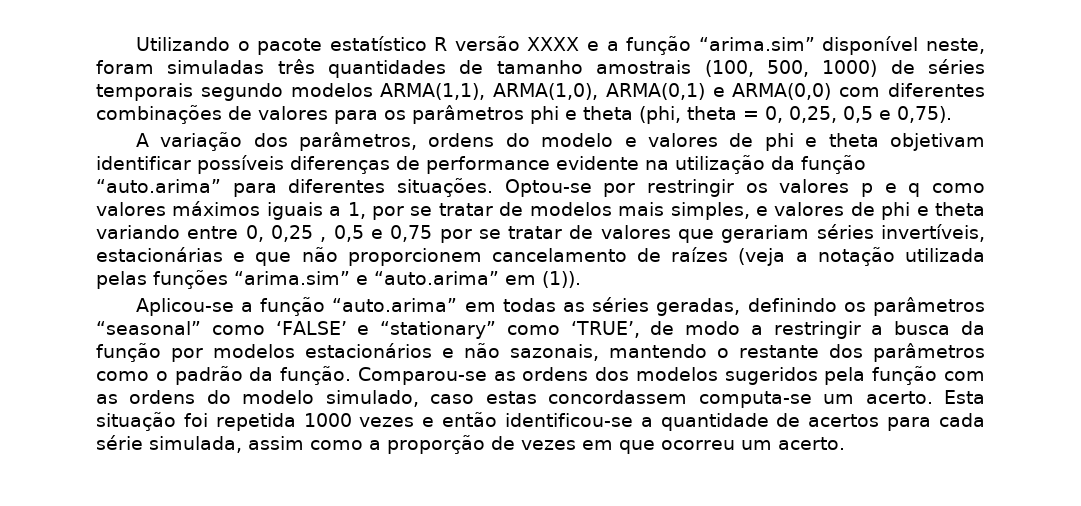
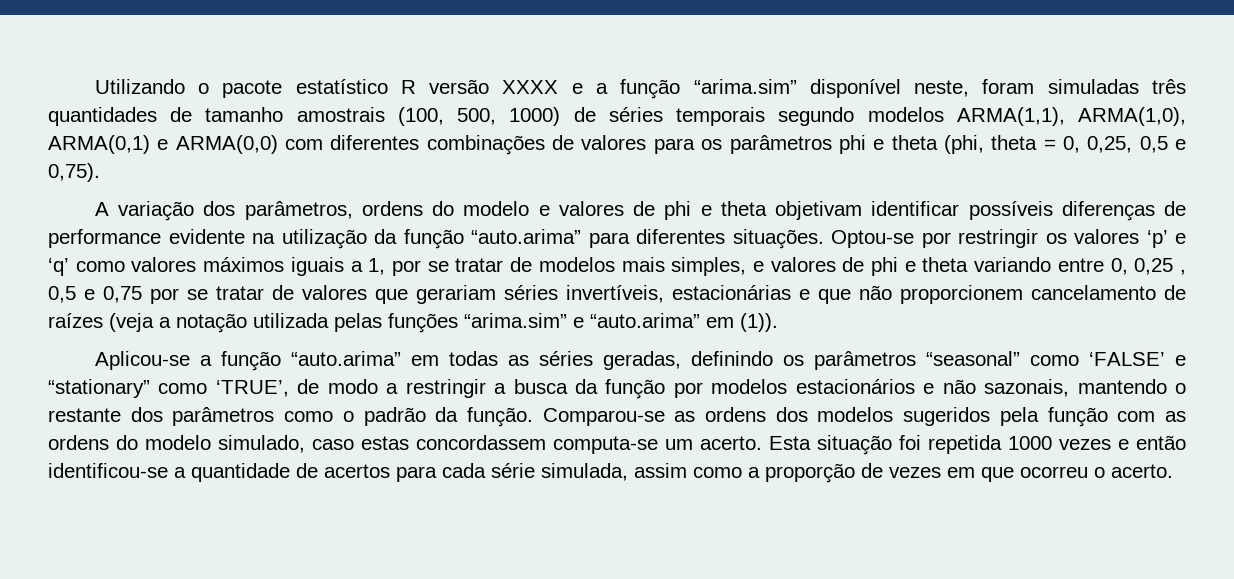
[860,183,921,197] p e q -> [1146,230,1186,248] [48,258,69,276] ‘p’ e ‘q’
[741,440,772,450] um -> [1094,467,1105,478] o

